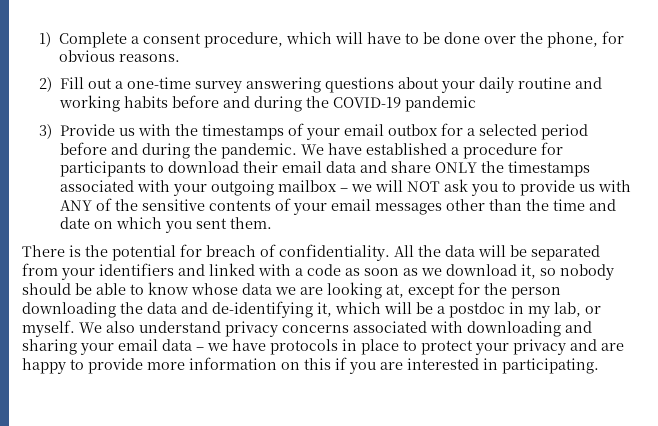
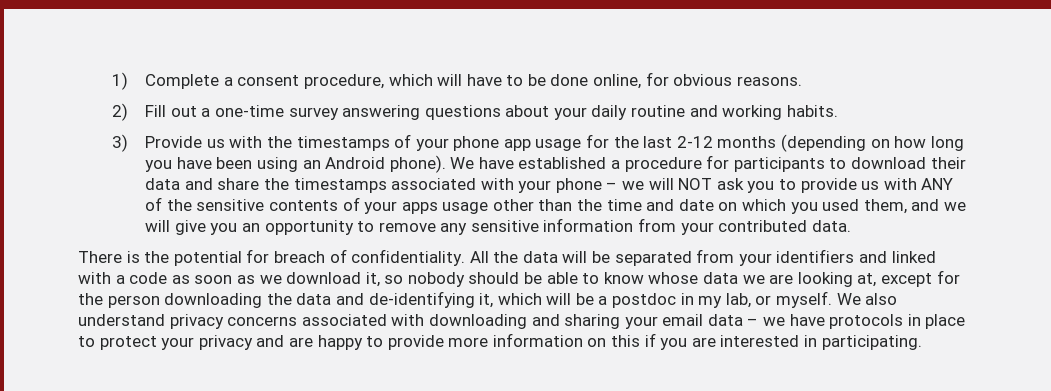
[483,32,598,48] over the phone, -> [593,74,642,89] online,
[123,95,476,112] habits before and during the COVID-19 pandemic -> [786,105,838,117] habits.
[343,123,588,140] [59,142,297,159] email outbox for a selected period before and during the pandemic. -> [453,134,964,152] [145,155,446,173] phone app usage for the last 2-12 months (depending on how long you have been using an Android phone).
[281,161,322,173] email -> (966, 163) none
[434,162,477,173] ONLY -> (260, 184) none
[210,180,337,196] outgoing mailbox -> [555,178,602,193] phone
[330,199,442,215] email messages -> [401,202,489,214] apps usage
[195,217,272,229] sent them. -> [822,199,966,214] [145,218,851,235] used them, and we will give you an opportunity to remove any sensitive information from your contributed data.

